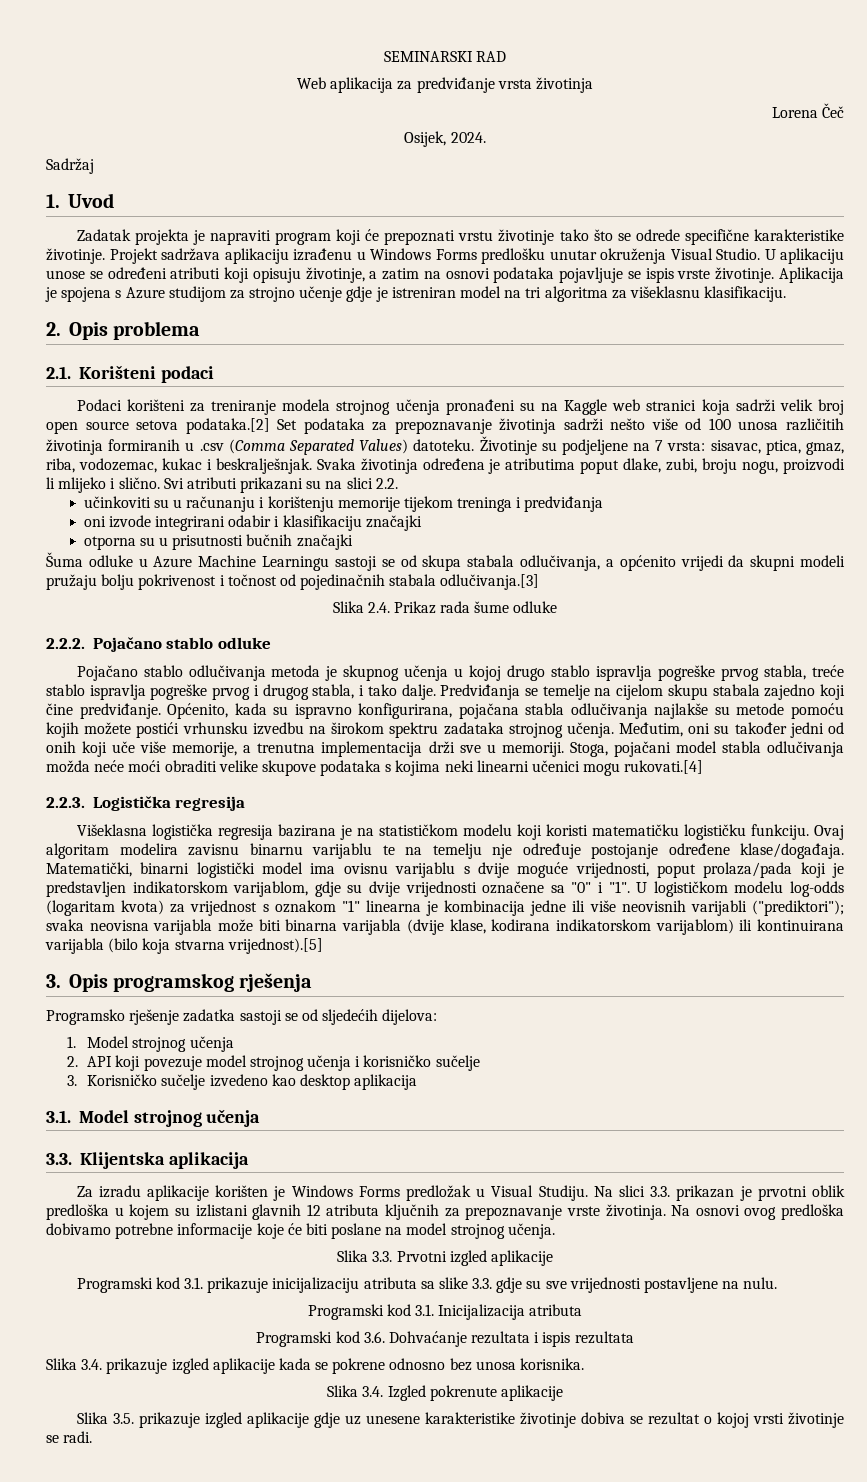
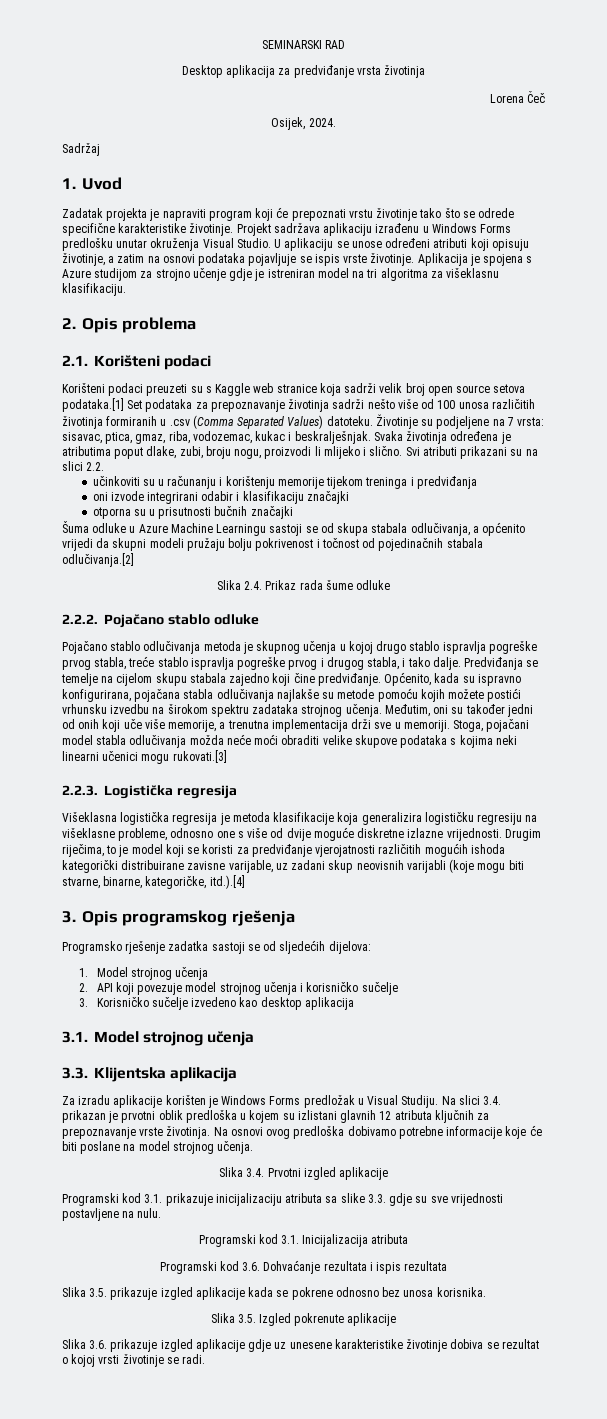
[297,77,327,89] Web -> [181,65,223,78] Desktop
[46,270,103,279] unose se -> [336,241,382,248] se unose
[76,399,558,415] Podaci korišteni za treniranje modela strojnog učenja pronađeni su na -> [62,383,212,396] Korišteni podaci preuzeti su s
[646,400,697,411] stranici -> [276,384,317,393] stranice
[185,418,270,434] podataka.[2] -> [62,398,124,412] podataka.[1]
[440,574,540,590] odlučivanja.[3] -> [62,553,134,567] odlučivanja.[2]
[624,760,704,774] rukovati.[4] -> [172,750,227,763] rukovati.[3]
[277,824,845,840] [46,843,844,859] [46,862,844,878] [46,881,845,897] [46,900,844,916] [46,919,845,935] [45,938,323,954] bazirana je na statističkom modelu koji koristi matematičku logističku funkciju. Ovaj algoritam modelira zavisnu binarnu varijablu te na temelju nje određuje postojanje određene klase/događaja. Matematički, binarni logistički model ima ovisnu varijablu s dvije moguće vrijednosti, poput prolaza/pada koji je predstavljen indikatorskom varijablom, gdje su dvije vrijednosti označene sa "0" i "1". U logističkom modelu log-odds (logaritam kvota) za vrijednost s oznakom "1" linearna je kombinacija jedne ili više neovisnih varijabli ("prediktori"); svaka neovisna varijabla može biti binarna varijabla (dvije klase, kodirana indikatorskom varijablom) ili kontinuirana varijabla (bilo koja stvarna vrijednost).[5] -> [219,812,538,825] [62,827,541,841] [62,843,505,857] [62,859,524,873] [62,875,245,889] je metoda klasifikacije koja generalizira logističku regresiju na višeklasne probleme, odnosno one s više od dvije moguće diskretne izlazne vrijednosti. Drugim riječima, to je model koji se koristi za predviđanje vjerojatnosti različitih mogućih ishoda kategorički distribuirane zavisne varijable, uz zadani skup neovisnih varijabli (koje mogu biti stvarne, binarne, kategoričke, itd.).[4]
[650,1186,671,1197] 3.3. -> [483,1096,502,1105] 3.4.
[372,1251,393,1262] 3.3. -> [246,1168,265,1177] 3.4.
[81,1359,103,1370] 3.4. -> [89,1288,108,1297] 3.5.
[362,1386,384,1397] 3.4. -> [237,1314,256,1323] 3.5.
[112,1413,134,1424] 3.5. -> [89,1340,108,1349] 3.6.

